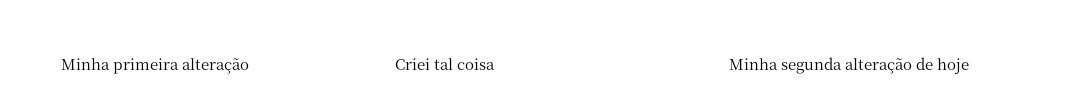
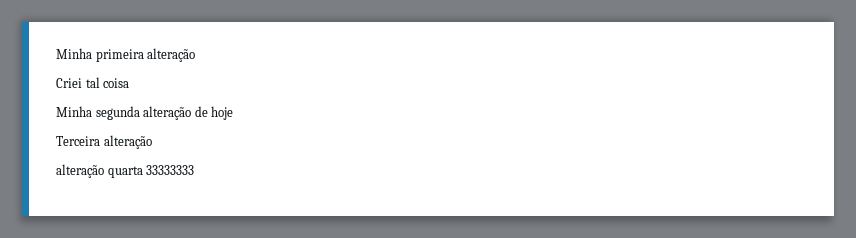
(970, 66) none -> [56,135,152,149] [56,164,195,178] // Terceira alteração // alteração quarta 33333333

